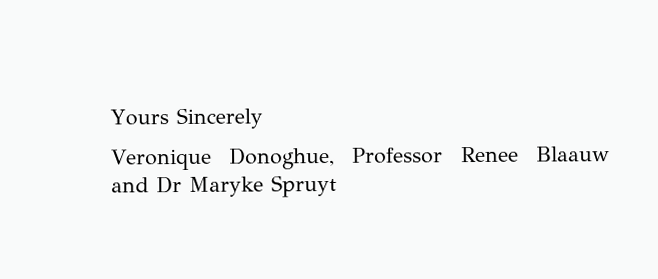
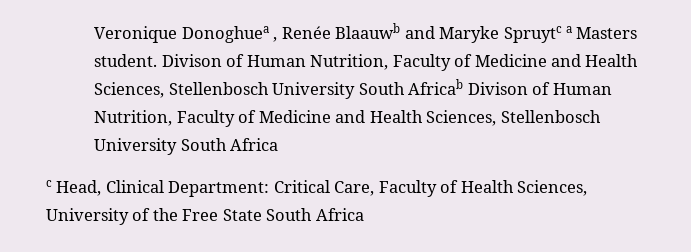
[109,107,263,130] [110,146,610,171] [110,174,337,198] Yours Sincerely // Veronique Donoghue, Professor Renee Blaauw and Dr Maryke Spruyt -> [94,23,638,43] [94,54,639,71] [94,79,612,99] [94,110,601,127] [94,138,279,155] [46,180,588,197] [46,208,364,225] Veronique Donoghuea , Renée Blaauwb and Maryke Spruytc a Masters student. Divison of Human Nutrition, Faculty of Medicine and Health Sciences, Stellenbosch University South Africab Divison of Human Nutrition, Faculty of Medicine and Health Sciences, Stellenbosch University South Africa // c Head, Clinical Department: Critical Care, Faculty of Health Sciences, University of the Free State South Africa

